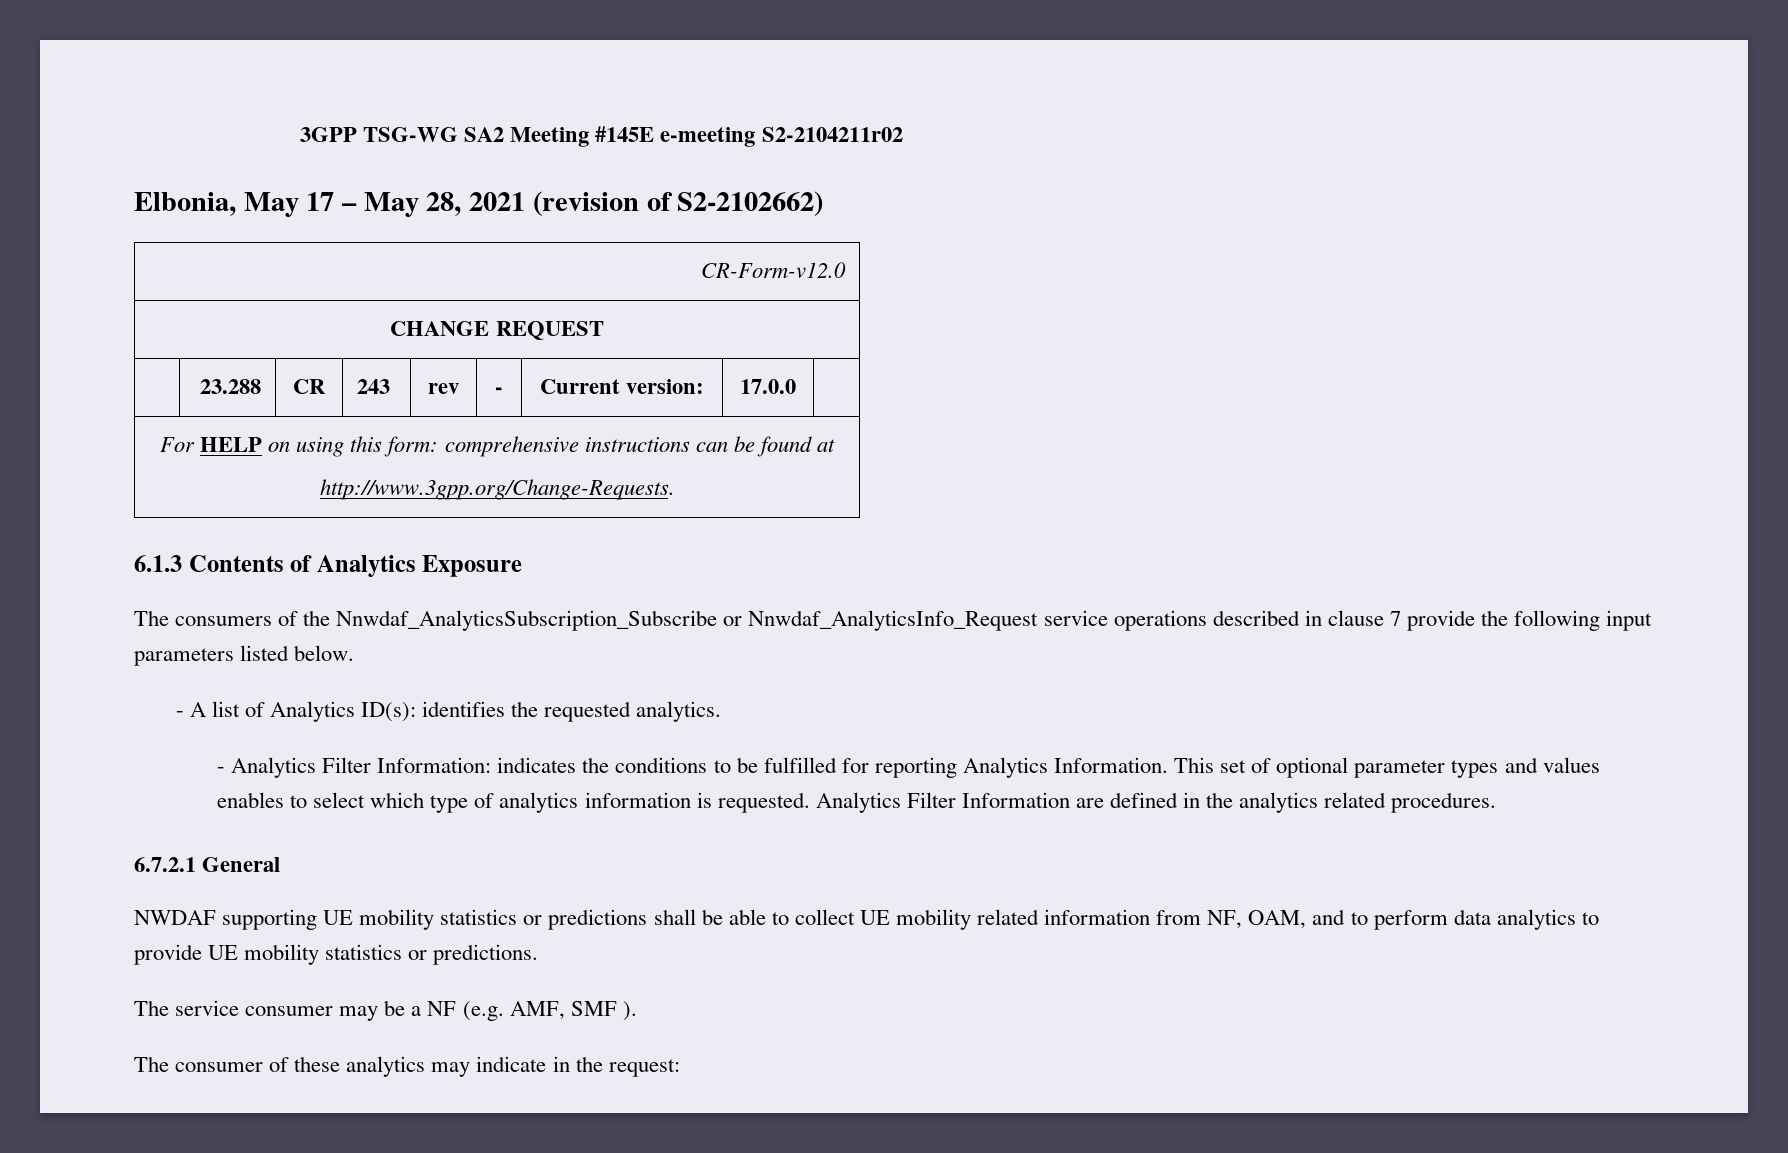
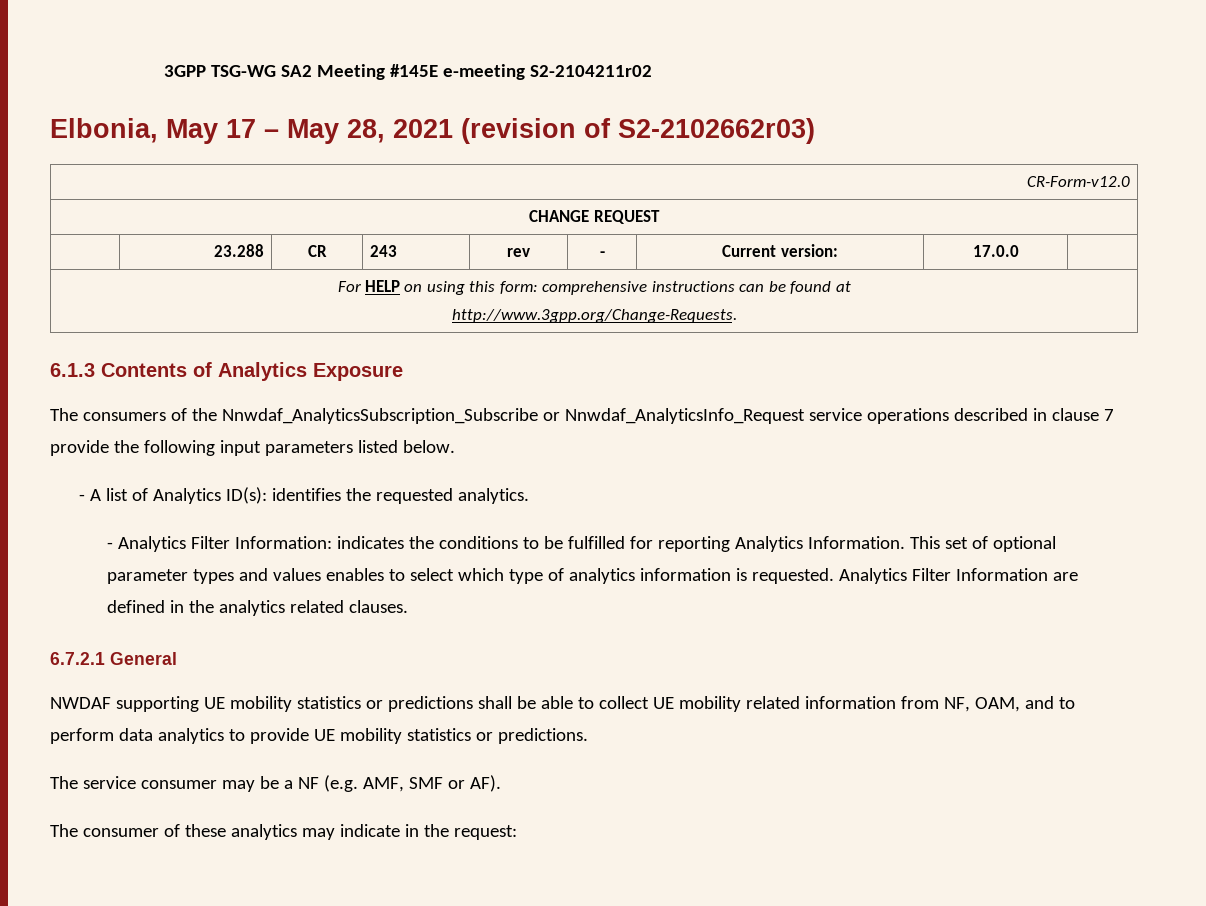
[677,191,824,216] S2-2102662) -> [618,118,815,144] S2-2102662r03)
[1391,792,1497,813] procedures. -> [349,600,409,613] clauses.
[622,1001,637,1021] ). -> [447,775,501,792] or AF).

